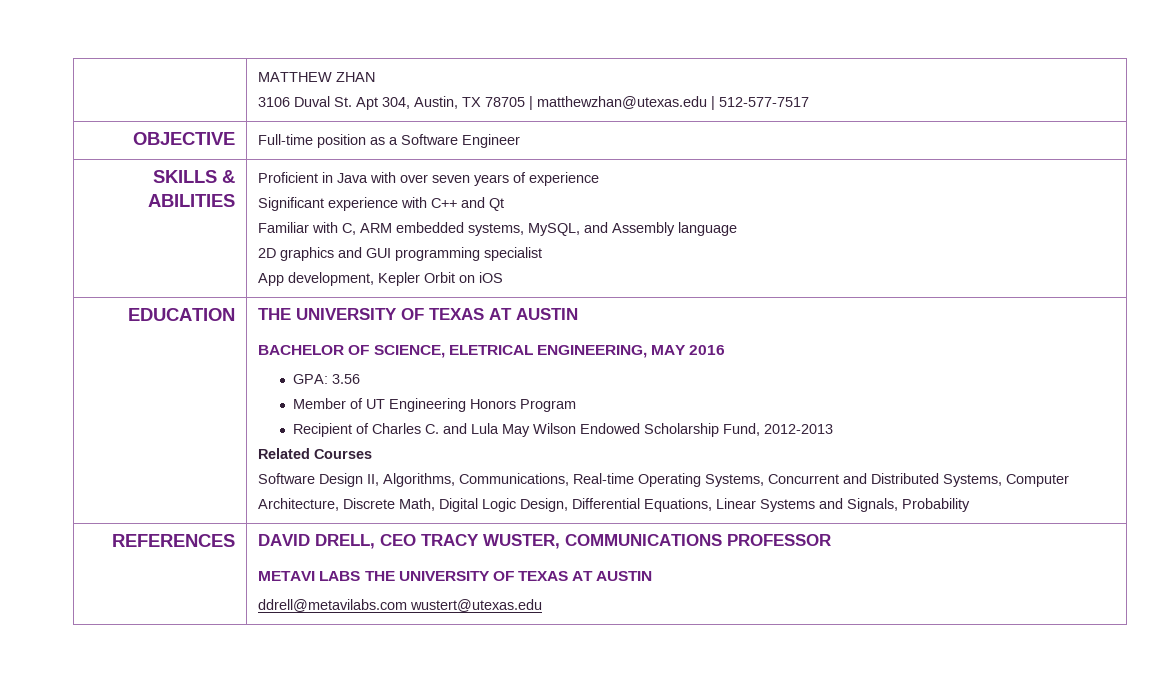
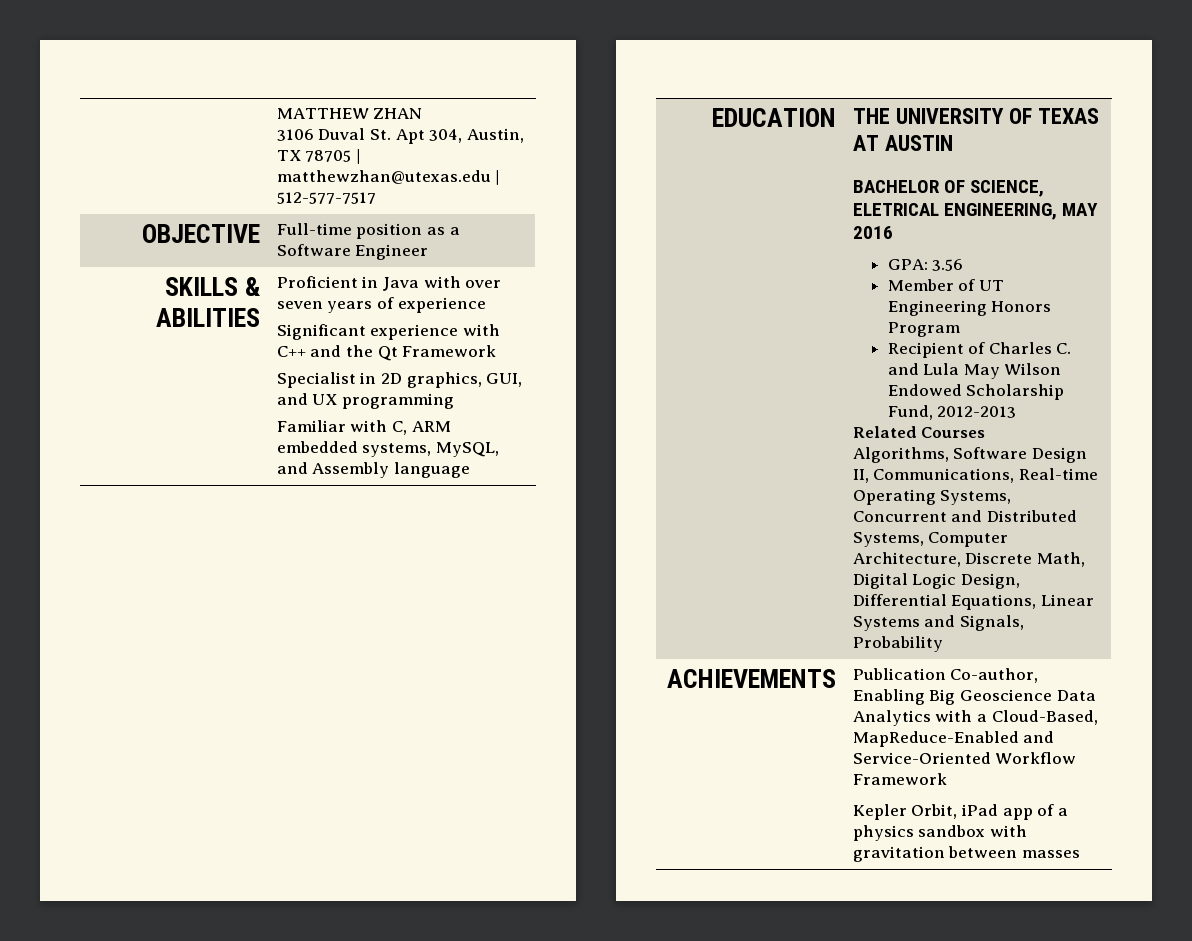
(486, 202) none -> [346,345,374,357] the
(505, 204) none -> [402,345,497,357] [276,372,523,388] [276,393,455,409] Framework // Specialist in 2D graphics, GUI, and UX programming
[258,247,543,261] [258,272,504,286] // 2D graphics and GUI programming specialist // App development, Kepler Orbit on iOS -> (471, 470) none
(373, 454) none -> [852,447,949,463] Algorithms,
[383,473,456,487] Algorithms, -> (869, 476) none
[111,534,235,547] [258,534,832,549] [258,571,653,581] [258,599,543,612] REFERENCES | DAVID DRELL, CEO TRACY WUSTER, COMMUNICATIONS PROFESSOR // METAVI LABS THE UNIVERSITY OF TEXAS AT AUSTIN // ddrell@metavilabs.com wustert@utexas.edu -> [667,669,837,688] [852,668,1039,683] [852,689,1096,705] [852,710,1098,726] [852,731,1055,747] [852,752,1077,764] [852,773,947,785] [852,804,1068,820] [852,825,1028,841] [852,846,1081,862] ACHIEVEMENTS | Publication Co-author, Enabling Big Geoscience Data Analytics with a Cloud-Based, MapReduce-Enabled and Service-Oriented Workflow Framework // Kepler Orbit, iPad app of a physics sandbox with gravitation between masses

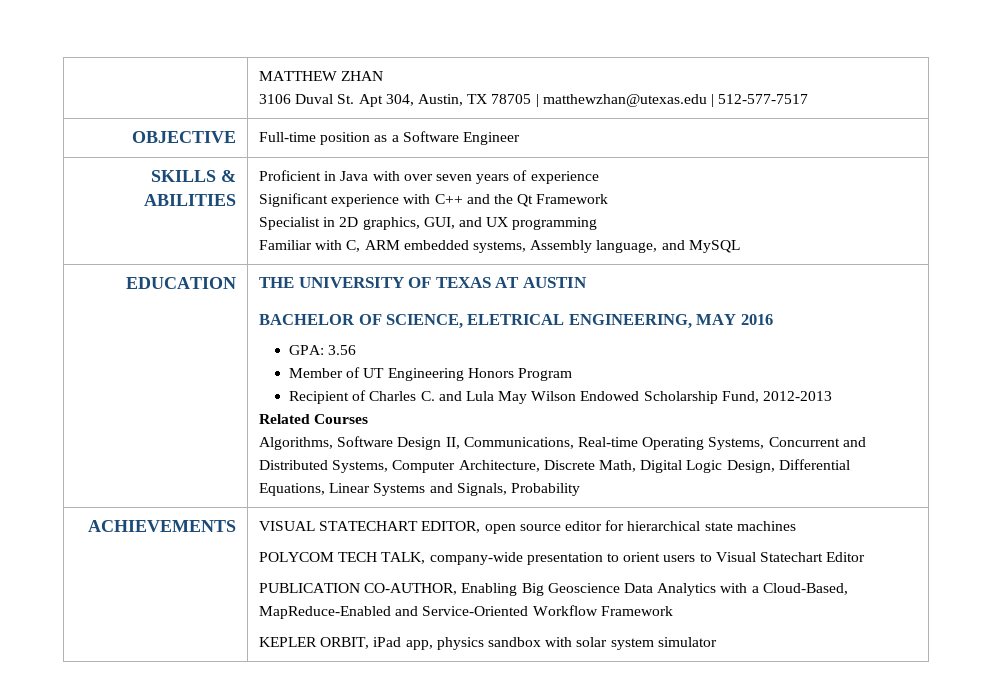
[436,442,500,457] [276,462,471,478] MySQL, and Assembly language -> [530,240,740,253] Assembly language, and MySQL
[852,668,1039,683] Publication Co-author, -> [259,520,796,534] [259,552,866,565] [259,583,458,595] VISUAL STATECHART EDITOR, open source editor for hierarchical state machines // POLYCOM TECH TALK, company-wide presentation to orient users to Visual Statechart Editor // PUBLICATION CO-AUTHOR,
[852,804,1068,820] [852,825,1028,841] [852,846,1081,862] Kepler Orbit, iPad app of a physics sandbox with gravitation between masses -> [259,637,717,650] KEPLER ORBIT, iPad app, physics sandbox with solar system simulator

